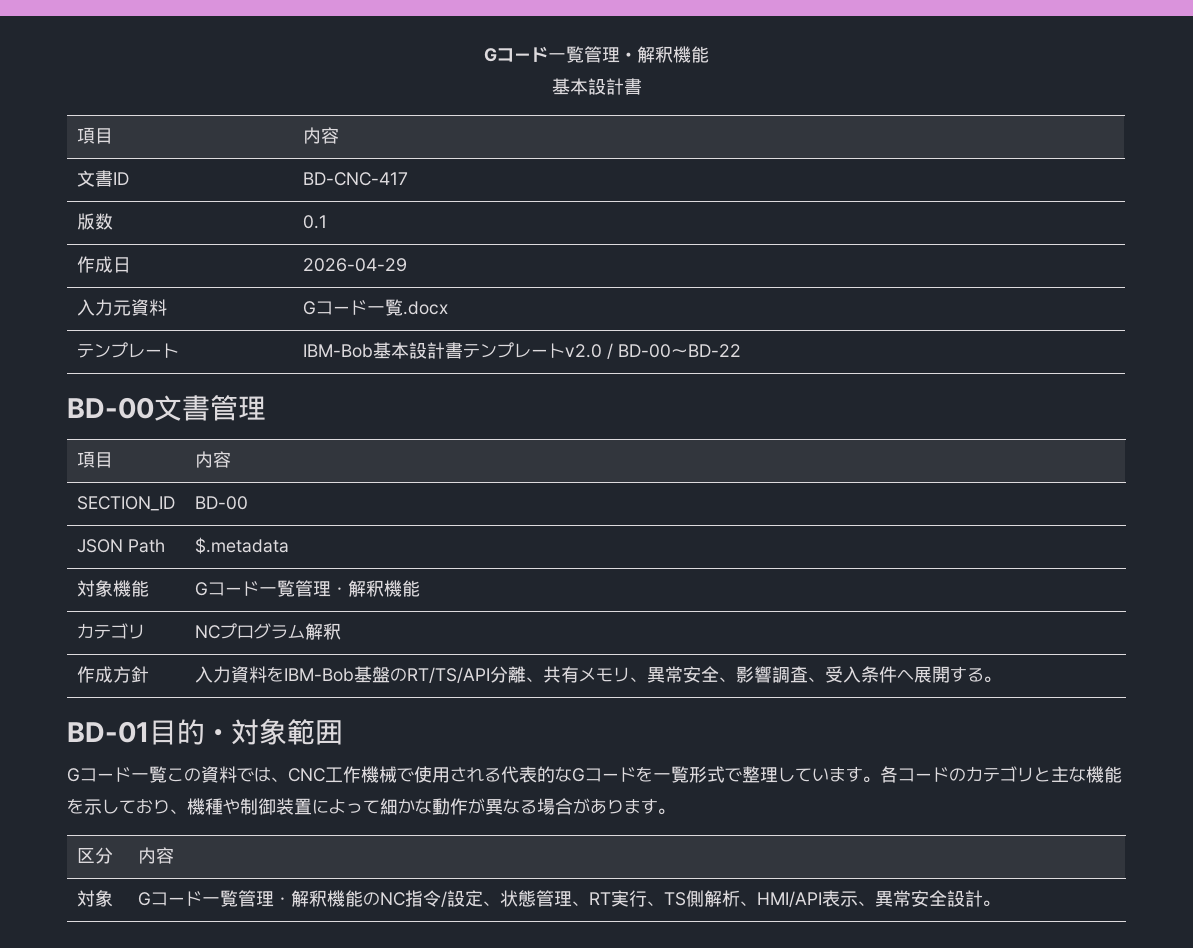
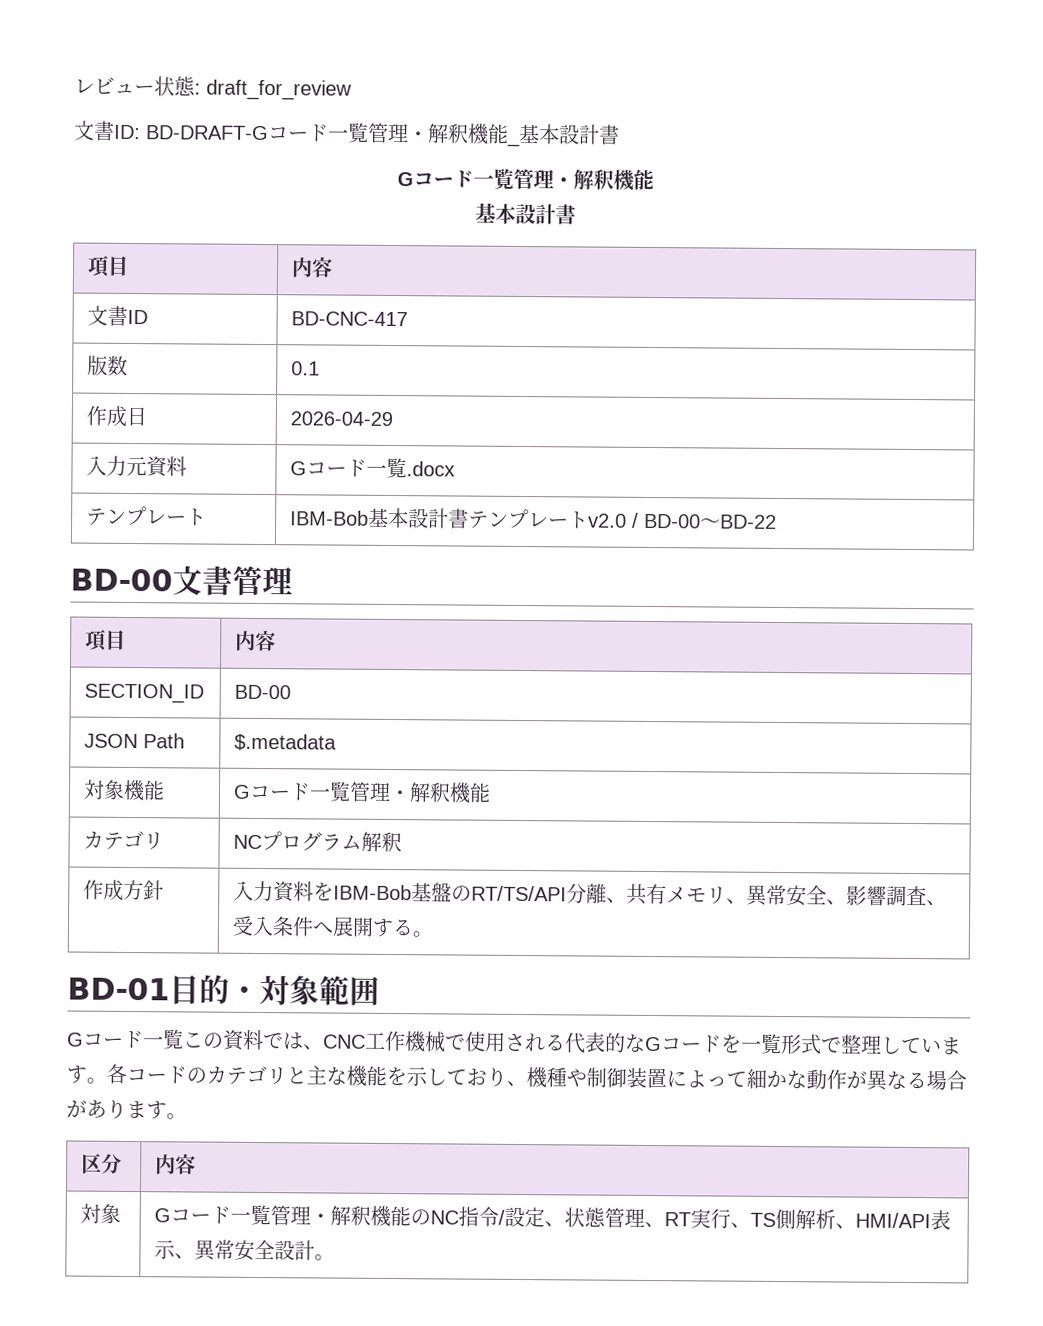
(484, 55) none -> [74,76,352,101] [73,120,620,147] レビュー状態: draft_for_review // 文書ID: BD-DRAFT-Gコード一覧管理・解釈機能_基本設計書 //

